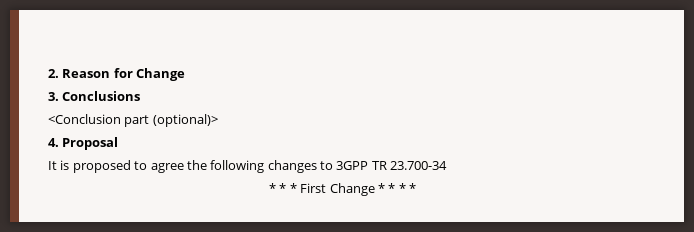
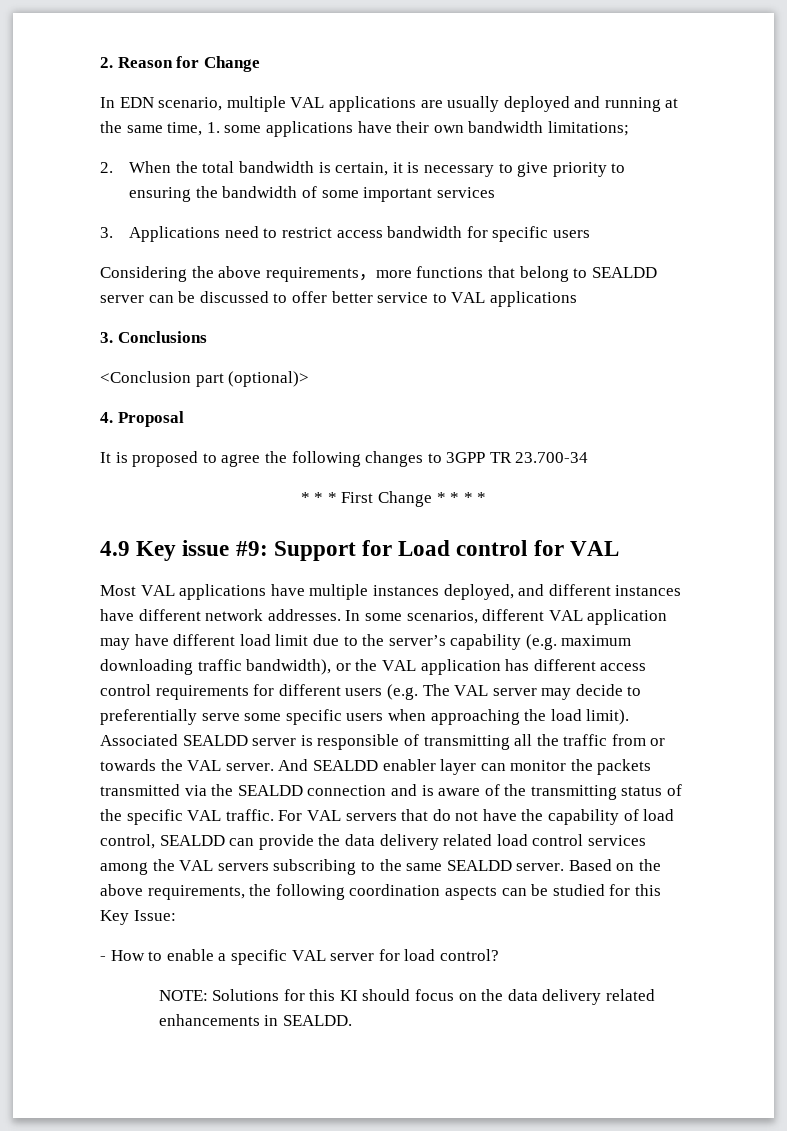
(186, 74) none -> [100,96,679,112] [100,121,629,137] [100,161,626,177] [129,186,495,202] [100,226,590,242] [100,266,657,282] [100,291,577,307] // In EDN scenario, multiple VAL applications are usually deployed and running at the same time, 1. some applications have their own bandwidth limitations; // 2. When the total bandwidth is certain, it is necessary to give priority to ensuring the bandwidth of some important services // 3. Applications need to restrict access bandwidth for specific users // Considering the above requirements，more functions that belong to SEALDD server can be discussed to offer better service to VAL applications
(416, 188) none -> [100,540,619,561] [100,584,682,600] [100,609,668,625] [100,634,632,650] [100,659,647,675] [100,684,642,700] [100,709,630,725] [100,734,666,750] [100,759,652,775] [100,784,683,800] [100,809,675,825] [100,834,646,850] [100,859,662,875] [100,884,661,900] [100,910,176,925] [100,949,499,965] [158,989,655,1005] [158,1014,352,1026] // 4.9 Key issue #9: Support for Load control for VAL // Most VAL applications have multiple instances deployed, and different instances have different network addresses. In some scenarios, different VAL application may have different load limit due to the server’s capability (e.g. maximum downloading traffic bandwidth), or the VAL application has different access control requirements for different users (e.g. The VAL server may decide to preferentially serve some specific users when approaching the load limit). Associated SEALDD server is responsible of transmitting all the traffic from or towards the VAL server. And SEALDD enabler layer can monitor the packets transmitted via the SEALDD connection and is aware of the transmitting status of the specific VAL traffic. For VAL servers that do not have the capability of load control, SEALDD can provide the data delivery related load control services among the VAL servers subscribing to the same SEALDD server. Based on the above requirements, the following coordination aspects can be studied for this Key Issue: // - How to enable a specific VAL server for load control? // NOTE: Solutions for this KI should focus on the data delivery related enhancements in SEALDD.

